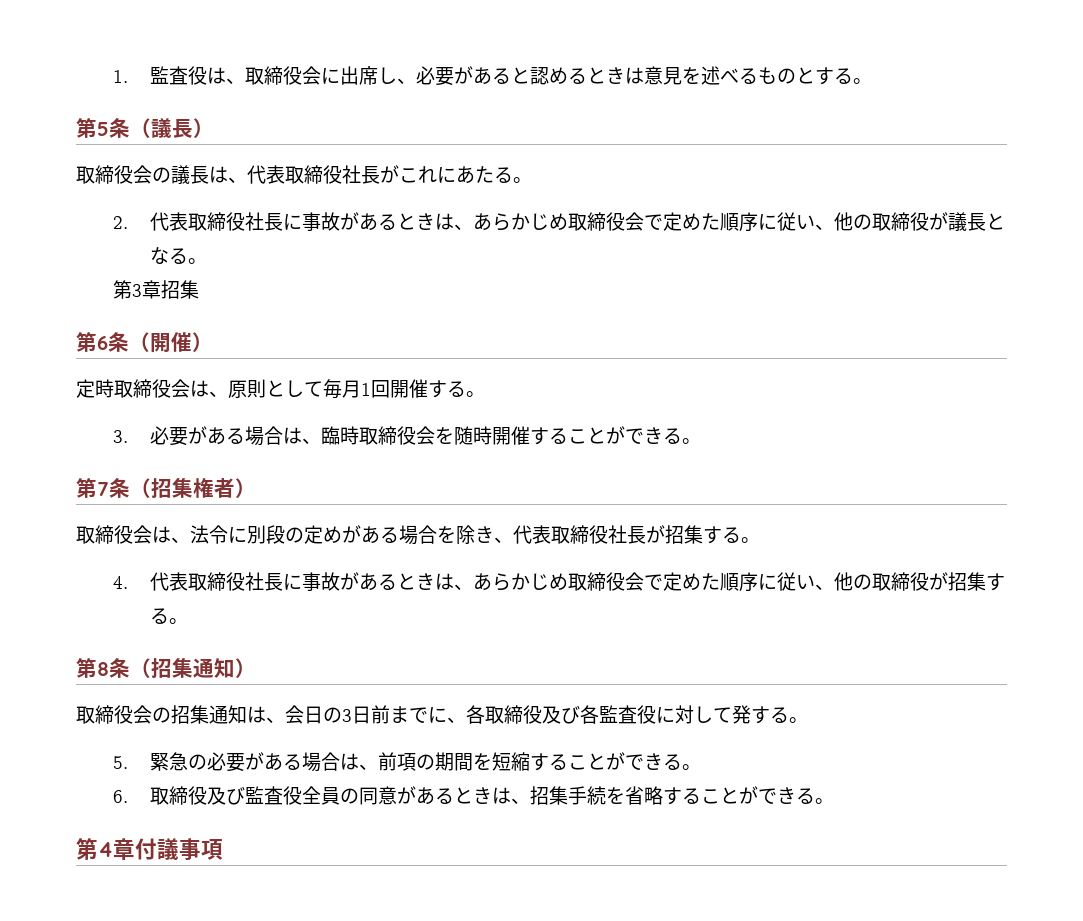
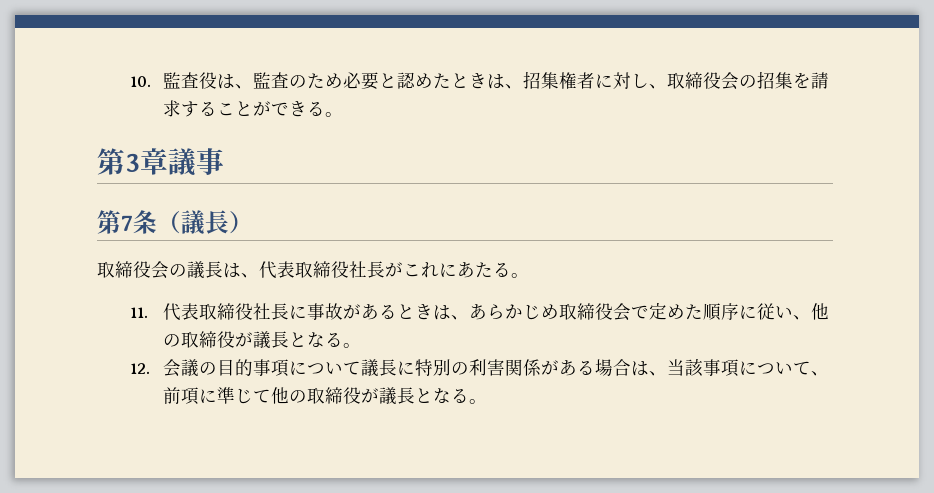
[112,70,128,83] 1. -> [129,76,151,87] 10.
[244,66,872,86] [76,118,109,138] 取締役会に出席し、必要があると認めるときは意見を述べるものとする。 // 第5 -> [252,71,829,90] [162,100,343,117] [97,148,224,176] [97,210,133,234] 監査のため必要と認めたときは、招集権者に対し、取締役会の招集を請求することができる。 // 第3章議事 // 第7
[112,216,128,229] 2. -> [129,307,148,318] 11.
[112,280,199,299] [76,332,213,353] [76,379,485,399] [112,426,701,446] [76,478,256,498] [76,525,760,545] [112,572,1005,592] [149,608,188,624] [76,658,256,678] [76,705,808,724] [112,752,701,772] [112,786,834,805] [76,838,223,860] 第3章招集 // 第6条（開催） // 定時取締役会は、原則として毎月1回開催する。 // 3.必要がある場合は、臨時取締役会を随時開催することができる。 // 第7条（招集権者） // 取締役会は、法令に別段の定めがある場合を除き、代表取締役社長が招集する。 // 4.代表取締役社長に事故があるときは、あらかじめ取締役会で定めた順序に従い、他の取締役が招集する。 // 第8条（招集通知） // 取締役会の招集通知は、会日の3日前までに、各取締役及び各監査役に対して発する。 // 5.緊急の必要がある場合は、前項の期間を短縮することができる。 // 6.取締役及び監査役全員の同意があるときは、招集手続を省略することができる。 // 第4章付議事項 -> [129,359,829,377] [162,387,487,405] 12.会議の目的事項について議長に特別の利害関係がある場合は、当該事項について、前項に準じて他の取締役が議長となる。

